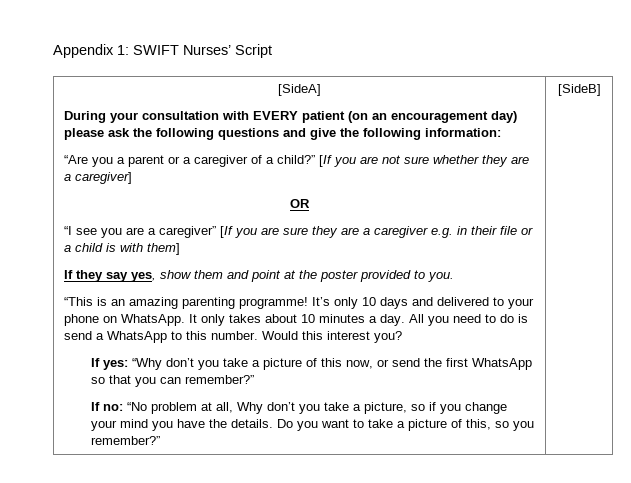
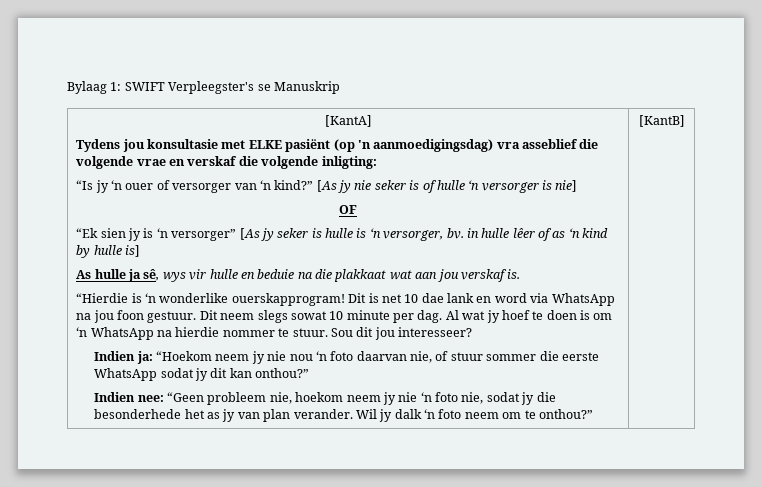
[53,44,114,58] Appendix -> [67,81,107,94] Bylaag
[183,44,272,58] [278,84,321,96] [64,111,518,123] [64,128,502,140] [64,155,530,167] [64,172,133,184] [290,199,310,208] [64,226,534,238] [64,243,181,255] [64,270,455,282] [64,297,535,309] [64,314,529,326] [64,331,403,343] [91,358,533,370] [91,375,255,387] [91,402,508,414] [91,419,535,431] [91,436,161,445] [557,84,601,96] Nurses’ Script // [SideA] // During your consultation with EVERY patient (on an encouragement day) please ask the following questions and give the following information: // “Are you a parent or a caregiver of a child?” [If you are not sure whether they are a caregiver] // OR // “I see you are a caregiver” [If you are sure they are a caregiver e.g. in their file or a child is with them] // If they say yes, show them and point at the poster provided to you. // “This is an amazing parenting programme! It’s only 10 days and delivered to your phone on WhatsApp. It only takes about 10 minutes a day. All you need to do is send a WhatsApp to this number. Would this interest you? // If yes: “Why don’t you take a picture of this now, or send the first WhatsApp so that you can remember?” // If no: “No problem at all, Why don’t you take a picture, so if you change your mind you have the details. Do you want to take a picture of this, so you remember?” | [SideB] -> [168,81,340,94] [324,115,372,127] [76,139,599,152] [76,156,377,169] [76,180,578,193] [339,205,357,214] [76,228,609,241] [76,245,141,258] [76,269,521,282] [76,293,615,306] [76,310,613,323] [76,327,473,340] [94,351,599,364] [94,368,310,381] [94,392,556,405] [94,409,593,422] [638,115,685,127] Verpleegster's se Manuskrip // [KantA] // Tydens jou konsultasie met ELKE pasiënt (op 'n aanmoedigingsdag) vra asseblief die volgende vrae en verskaf die volgende inligting: // “Is jy ‘n ouer of versorger van ‘n kind?” [As jy nie seker is of hulle ‘n versorger is nie] // OF // “Ek sien jy is ‘n versorger” [As jy seker is hulle is ‘n versorger, bv. in hulle lêer of as ‘n kind by hulle is] // As hulle ja sê, wys vir hulle en beduie na die plakkaat wat aan jou verskaf is. // “Hierdie is ‘n wonderlike ouerskapprogram! Dit is net 10 dae lank en word via WhatsApp na jou foon gestuur. Dit neem slegs sowat 10 minute per dag. Al wat jy hoef te doen is om ‘n WhatsApp na hierdie nommer te stuur. Sou dit jou interesseer? // Indien ja: “Hoekom neem jy nie nou ‘n foto daarvan nie, of stuur sommer die eerste WhatsApp sodat jy dit kan onthou?” // Indien nee: “Geen probleem nie, hoekom neem jy nie ‘n foto nie, sodat jy die besonderhede het as jy van plan verander. Wil jy dalk ‘n foto neem om te onthou?” | [KantB]

